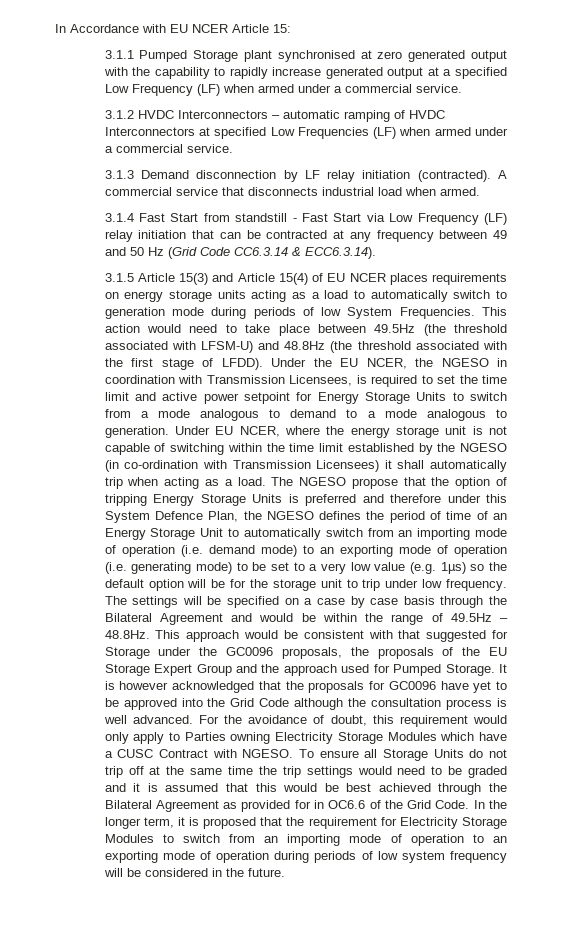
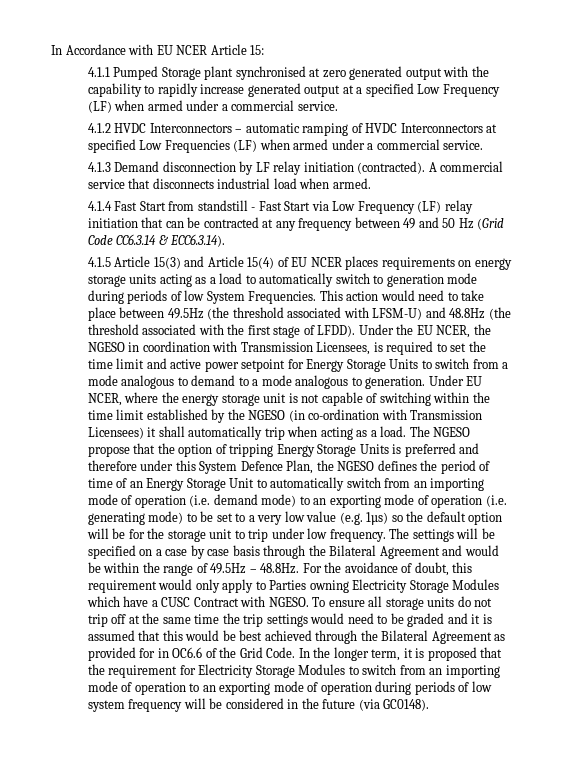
[104,50,134,59] 3.1.1 -> [87,67,110,77] 4.1.1
[104,110,134,119] 3.1.2 -> [87,123,111,133] 4.1.2
[104,170,134,179] 3.1.3 -> [87,162,111,172] 4.1.3
[104,213,134,222] 3.1.4 -> [87,201,112,211] 4.1.4
[104,273,134,282] 3.1.5 -> [87,257,111,267] 4.1.5
[155,630,508,642] [104,647,507,659] [104,664,507,676] [104,681,507,693] [104,698,507,710] [103,715,193,724] This approach would be consistent with that suggested for Storage under the GC0096 proposals, the proposals of the EU Storage Expert Group and the approach used for Pumped Storage. It is however acknowledged that the proposals for GC0096 have yet to be approved into the Grid Code although the consultation process is well advanced. -> (300, 568) none
[382,749,464,761] Storage Units -> [385,597,455,610] storage units
[247,868,285,877] future. -> [322,699,430,711] future (via GC0148).

